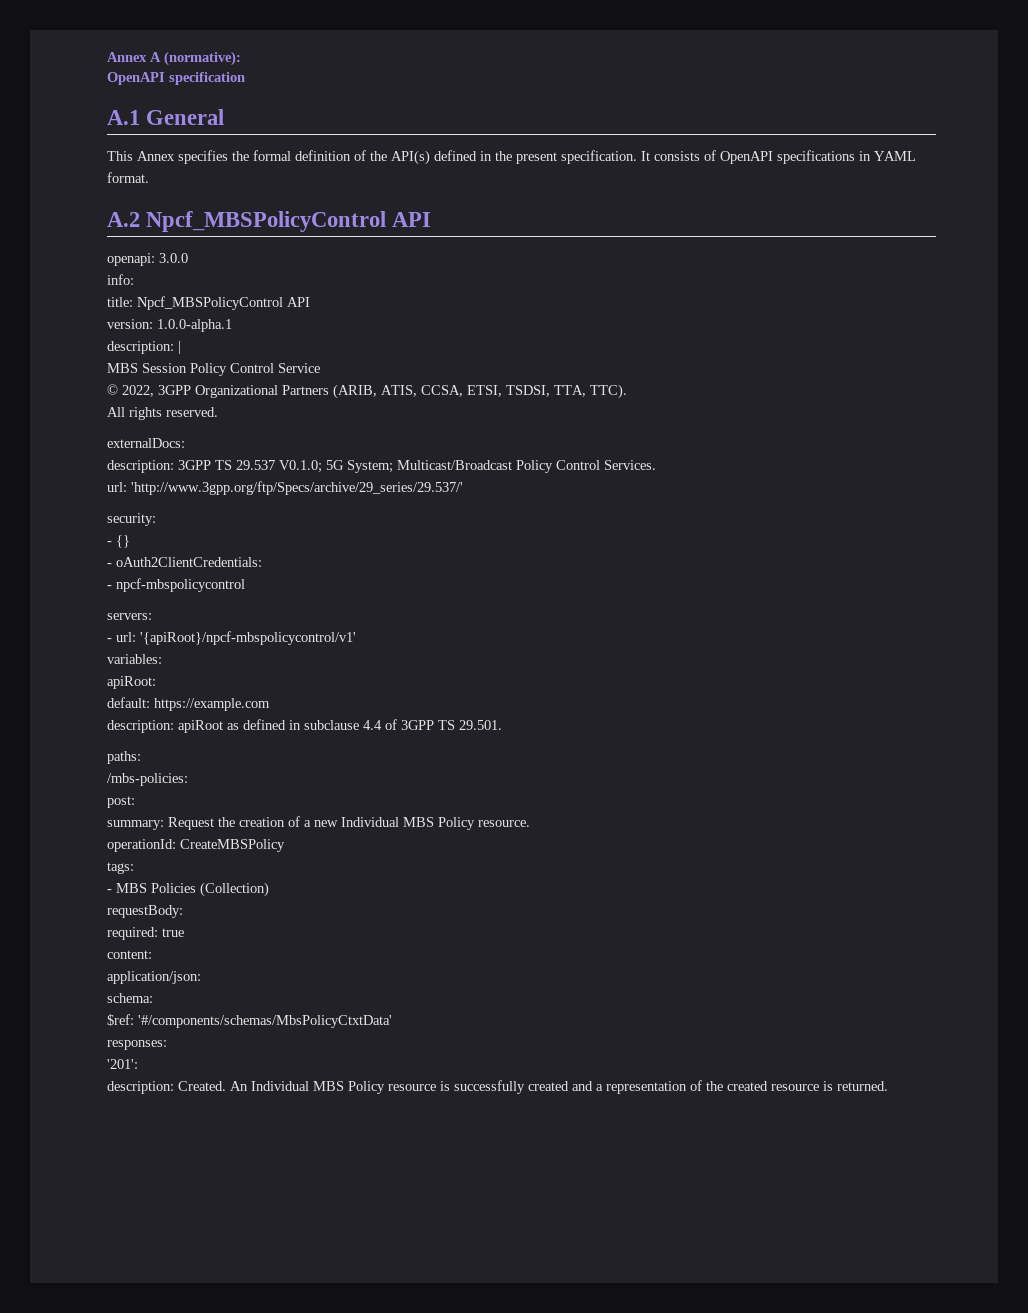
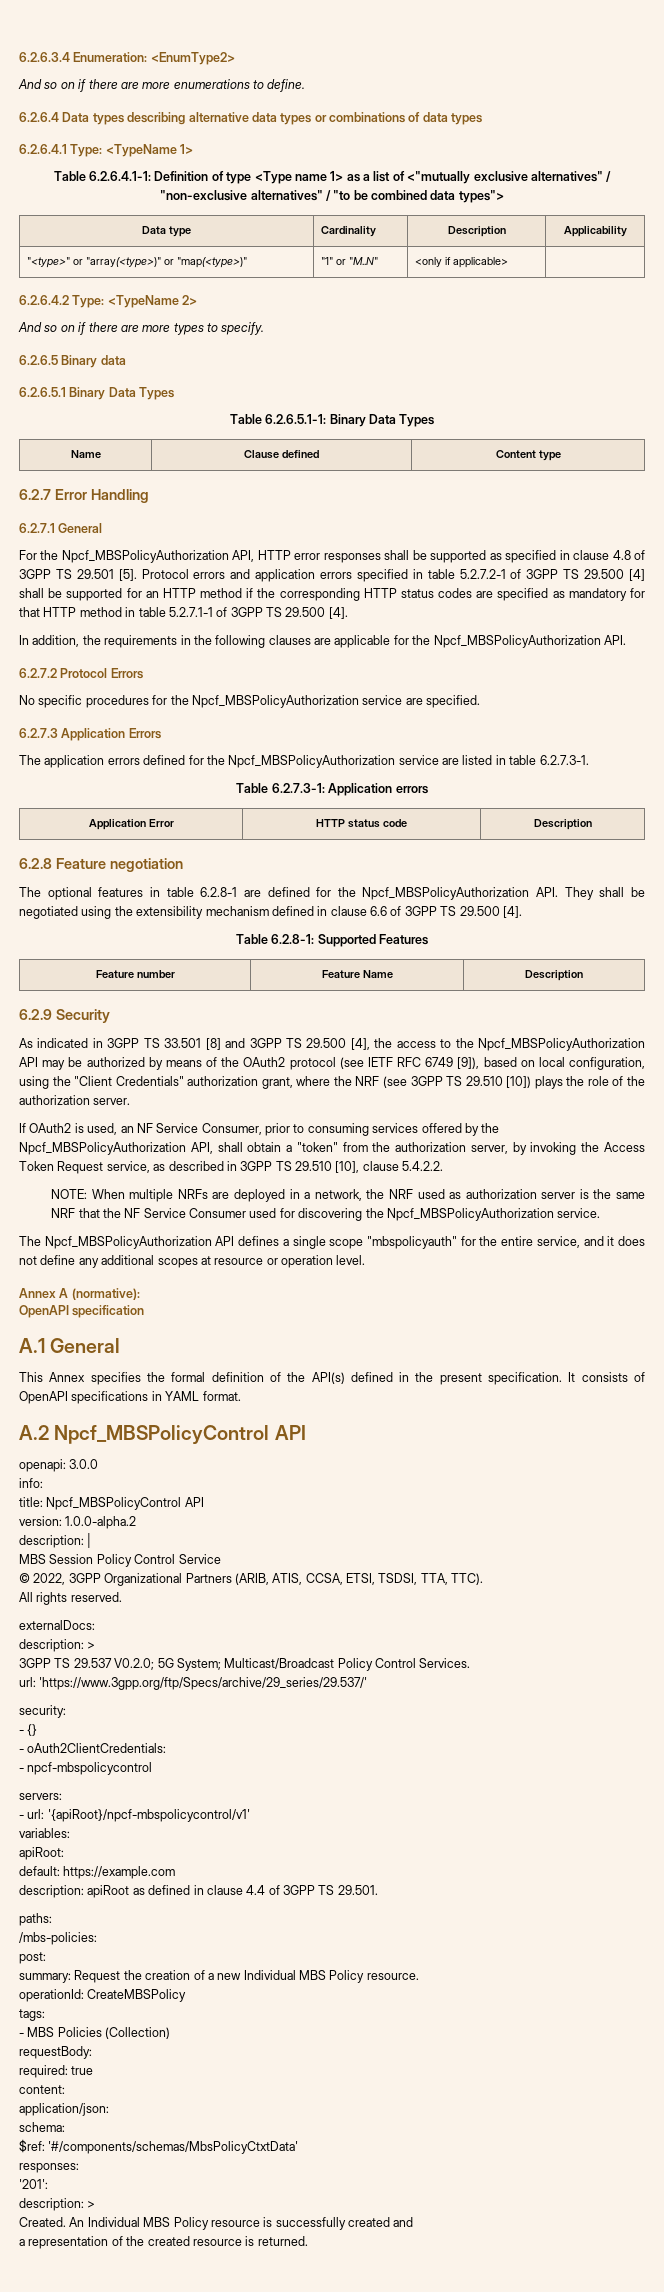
(107, 57) none -> [19,52,235,65] [18,79,306,92] [19,112,483,125] [19,144,194,157] [53,171,612,184] [160,190,504,203] [142,226,191,237] [321,226,377,237] [447,226,506,237] [563,226,627,237] [27,257,248,268] [321,257,379,265] [415,257,509,268] [19,295,198,308] [18,322,265,335] [19,355,126,368] [19,387,175,400] [229,414,435,427] [70,450,101,458] [244,450,319,459] [495,450,561,461] [19,489,149,503] [19,523,103,533] [19,550,645,563] [19,569,645,582] [19,588,645,601] [19,607,348,619] [19,635,626,648] [19,668,143,679] [19,695,480,708] [19,728,161,741] [19,755,589,768] [236,783,428,796] [88,819,174,830] [315,819,407,828] [533,819,592,830] [19,858,183,872] [19,887,645,900] [19,906,522,919] [235,934,429,947] [95,970,175,978] [321,970,393,978] [525,970,583,981] [19,1009,110,1023] [19,1038,645,1051] [19,1057,645,1070] [19,1076,645,1089] [19,1095,131,1105] [19,1123,500,1136] [19,1142,645,1155] [19,1161,444,1174] [51,1189,645,1202] [51,1208,601,1221] [19,1236,645,1249] [19,1255,366,1268] 6.2.6.3.4 Enumeration: <EnumType2> // And so on if there are more enumerations to define. // 6.2.6.4 Data types describing alternative data types or combinations of data types // 6.2.6.4.1 Type: <TypeName 1> // Table 6.2.6.4.1-1: Definition of type <Type name 1> as a list of <"mutually exclusive alternatives" / "non-exclusive alternatives" / "to be combined data types"> // Data type | Cardinality | Description | Applicability // "<type>" or "array(<type>)" or "map(<type>)" | "1" or "M..N" | <only if applicable> | // 6.2.6.4.2 Type: <TypeName 2> // And so on if there are more types to specify. // 6.2.6.5 Binary data // 6.2.6.5.1 Binary Data Types // Table 6.2.6.5.1-1: Binary Data Types // Name | Clause defined | Content type // 6.2.7 Error Handling // 6.2.7.1 General // For the Npcf_MBSPolicyAuthorization API, HTTP error responses shall be supported as specified in clause 4.8 of 3GPP TS 29.501 [5]. Protocol errors and application errors specified in table 5.2.7.2-1 of 3GPP TS 29.500 [4] shall be supported for an HTTP method if the corresponding HTTP status codes are specified as mandatory for that HTTP method in table 5.2.7.1-1 of 3GPP TS 29.500 [4]. // In addition, the requirements in the following clauses are applicable for the Npcf_MBSPolicyAuthorization API. // 6.2.7.2 Protocol Errors // No specific procedures for the Npcf_MBSPolicyAuthorization service are specified. // 6.2.7.3 Application Errors // The application errors defined for the Npcf_MBSPolicyAuthorization service are listed in table 6.2.7.3-1. // Table 6.2.7.3-1: Application errors // Application Error | HTTP status code | Description // 6.2.8 Feature negotiation // The optional features in table 6.2.8-1 are defined for the Npcf_MBSPolicyAuthorization API. They shall be negotiated using the extensibility mechanism defined in clause 6.6 of 3GPP TS 29.500 [4]. // Table 6.2.8-1: Supported Features // Feature number | Feature Name | Description // 6.2.9 Security // As indicated in 3GPP TS 33.501 [8] and 3GPP TS 29.500 [4], the access to the Npcf_MBSPolicyAuthorization API may be authorized by means of the OAuth2 protocol (see IETF RFC 6749 [9]), based on local configuration, using the "Client Credentials" authorization grant, where the NRF (see 3GPP TS 29.510 [10]) plays the role of the authorization server. // If OAuth2 is used, an NF Service Consumer, prior to consuming services offered by the Npcf_MBSPolicyAuthorization API, shall obtain a "token" from the authorization server, by invoking the Access Token Request service, as described in 3GPP TS 29.510 [10], clause 5.4.2.2. // NOTE: When multiple NRFs are deployed in a network, the NRF used as authorization server is the same NRF that the NF Service Consumer used for discovering the Npcf_MBSPolicyAuthorization service. // The Npcf_MBSPolicyAuthorization API defines a single scope "mbspolicyauth" for the entire service, and it does not define any additional scopes at resource or operation level. //
[157,319,232,332] 1.0.0-alpha.1 -> [65,1516,137,1529] 1.0.0-alpha.2
(174, 466) none -> [87,1642,96,1649] > //
[279,460,322,473] V0.1.0; -> [114,1658,155,1670] V0.2.0;
[131,481,463,495] 'http://www.3gpp.org/ftp/Specs/archive/29_series/29.537/' -> [39,1677,368,1690] 'https://www.3gpp.org/ftp/Specs/archive/29_series/29.537/'
[304,720,359,730] subclause -> [206,1885,243,1895] clause
(174, 1087) none -> [87,2201,96,2208] > //
(593, 1086) none -> (414, 2222) //

